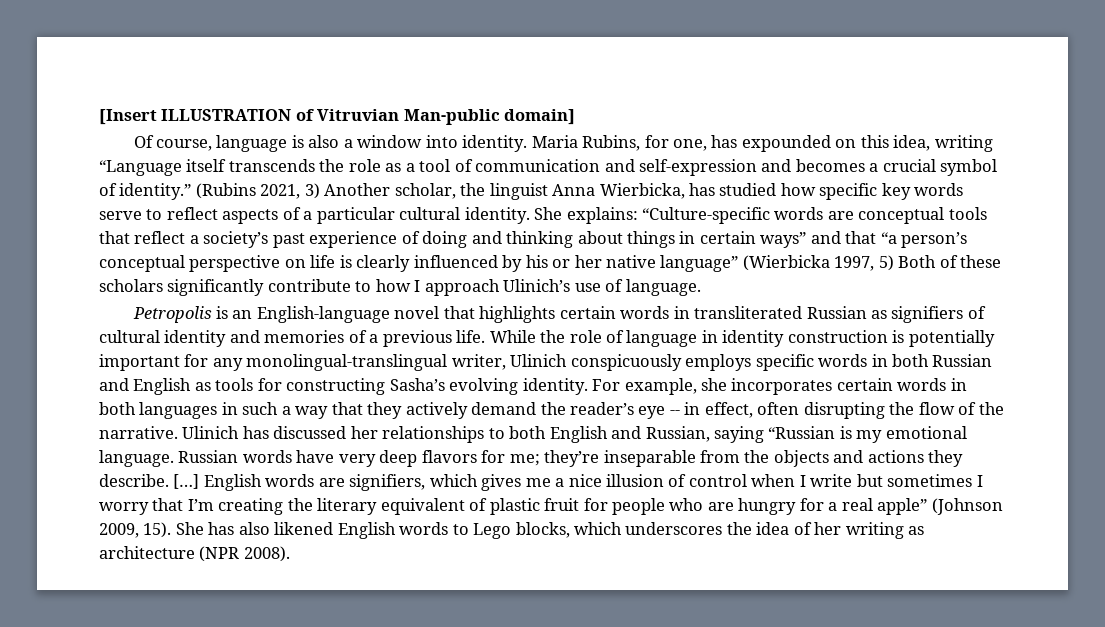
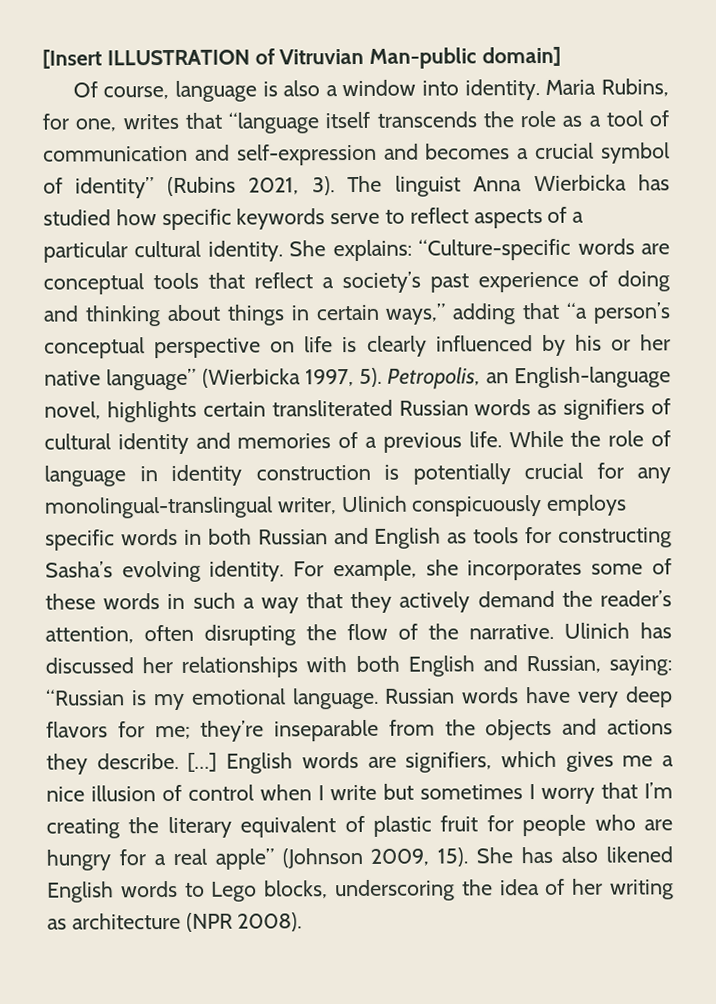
[711,135,993,152] [99,160,182,176] has expounded on this idea, writing “Language -> [122,112,320,134] writes that “language
[119,183,192,200] identity.” -> [75,177,155,199] identity”
[304,183,486,199] 3) Another scholar, the -> [311,175,383,196] 3). The
[599,183,685,199] Wierbicka, -> [533,174,627,192] Wierbicka
[881,183,964,200] key words -> [236,208,326,230] keywords
[760,231,841,248] ways” and -> [385,303,517,325] ways,” adding
[878,255,1002,271] [99,279,701,296] [132,306,690,323] 5) Both of these scholars significantly contribute to how I approach Ulinich’s use of language. // Petropolis is an English-language novel that highlights certain words in -> [359,366,672,390] [44,400,266,423] 5). Petropolis, an English-language novel, highlights certain
(867, 312) none -> [474,399,532,416] words
[99,354,180,371] important -> [524,462,583,480] crucial
[836,378,967,391] [99,402,218,419] certain words in both languages -> [591,558,672,575] [45,593,161,610] some of these words
[638,402,753,419] eye -- in effect, -> [45,626,134,644] attention,
[488,428,505,439] to -> [306,656,348,673] with
[714,426,765,443] saying -> [609,655,672,676] saying:
[574,522,723,535] which underscores -> [334,879,455,902] underscoring

